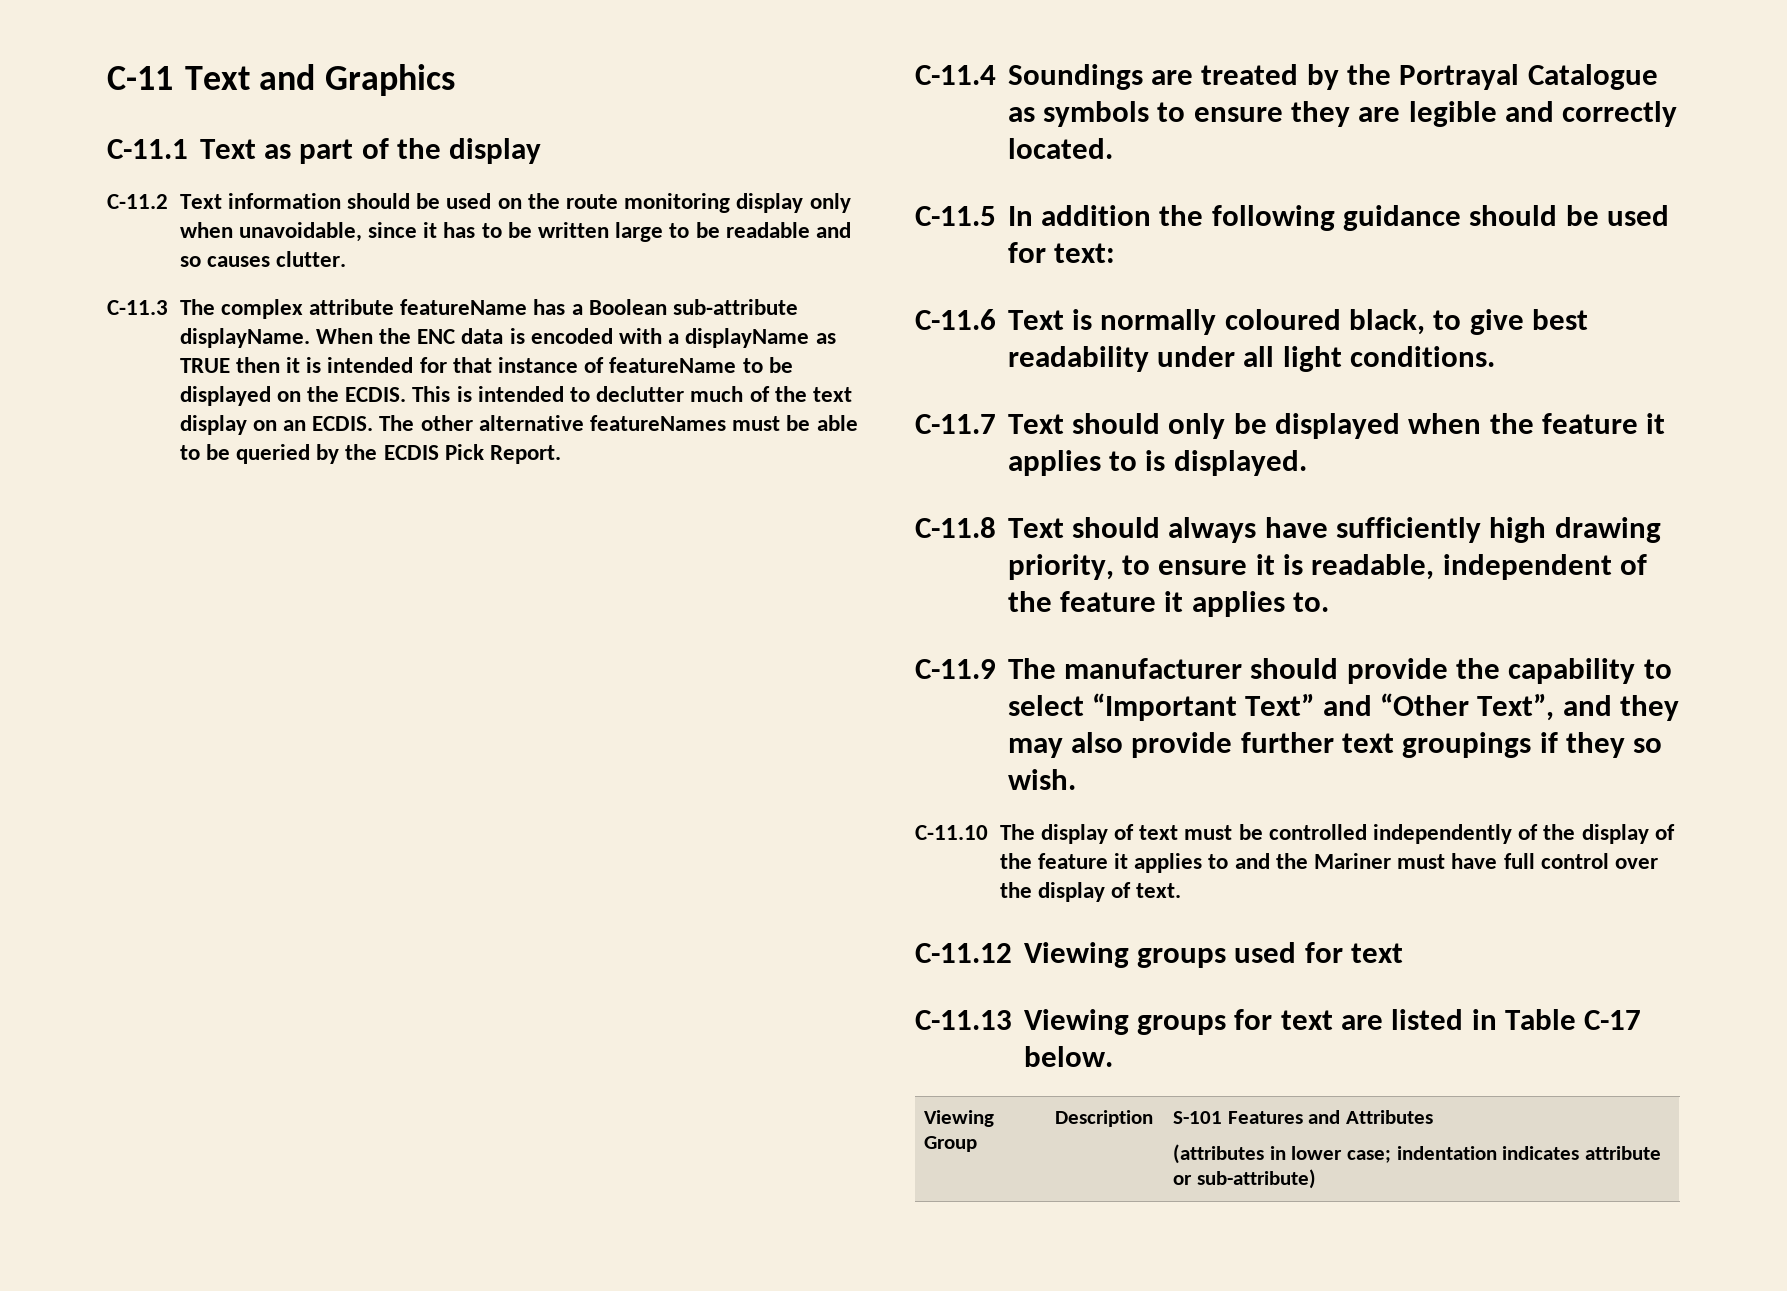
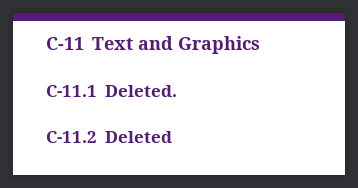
[199,138,542,164] [107,193,851,213] [179,222,852,242] [179,251,346,267] [107,299,798,319] [179,328,836,348] [179,357,793,373] [179,386,853,406] [179,415,858,435] [179,444,561,464] [915,64,1658,90] [1007,101,1678,127] [1007,138,1113,159] [915,205,1670,231] [1007,242,1115,263] [915,309,1589,335] [1007,346,1495,372] [915,413,1666,439] [1007,450,1307,476] [915,517,1661,543] [1007,554,1648,580] [1007,591,1329,617] [915,658,1672,684] [1007,693,1680,721] [1007,732,1663,758] [1007,769,1076,790] [915,824,1675,844] [999,853,1659,873] [999,882,1182,902] [915,942,1403,968] [915,1009,1642,1035] [1023,1046,1113,1067] [924,1110,995,1127] [924,1136,978,1152] [1055,1110,1154,1127] [1173,1110,1433,1124] [1173,1144,1661,1164] [1173,1169,1316,1189] Text as part of the display // C-11.2 Text information should be used on the route monitoring display only when unavoidable, since it has to be written large to be readable and so causes clutter. // C-11.3 The complex attribute featureName has a Boolean sub-attribute displayName. When the ENC data is encoded with a displayName as TRUE then it is intended for that instance of featureName to be displayed on the ECDIS. This is intended to declutter much of the text display on an ECDIS. The other alternative featureNames must be able to be queried by the ECDIS Pick Report. // C-11.4 Soundings are treated by the Portrayal Catalogue as symbols to ensure they are legible and correctly located. // C-11.5 In addition the following guidance should be used for text: // C-11.6 Text is normally coloured black, to give best readability under all light conditions. // C-11.7 Text should only be displayed when the feature it applies to is displayed. // C-11.8 Text should always have sufficiently high drawing priority, to ensure it is readable, independent of the feature it applies to. // C-11.9 The manufacturer should provide the capability to select “Important Text” and “Other Text”, and they may also provide further text groupings if they so wish. // C-11.10 The display of text must be controlled independently of the display of the feature it applies to and the Mariner must have full control over the display of text. // C-11.12 Viewing groups used for text // C-11.13 Viewing groups for text are listed in Table C-17 below. // Viewing Group | Description | S-101 Features and Attributes // (attributes in lower case; indentation indicates attribute or sub-attribute) -> [104,85,177,97] [46,131,172,143] Deleted. // C-11.2 Deleted

